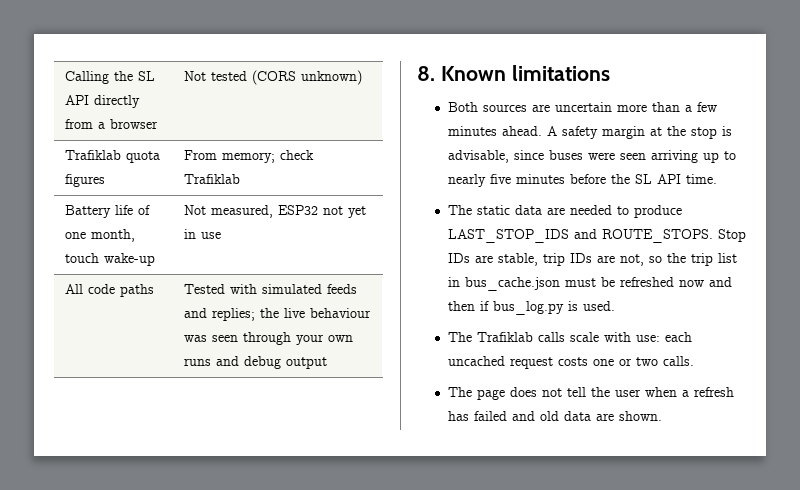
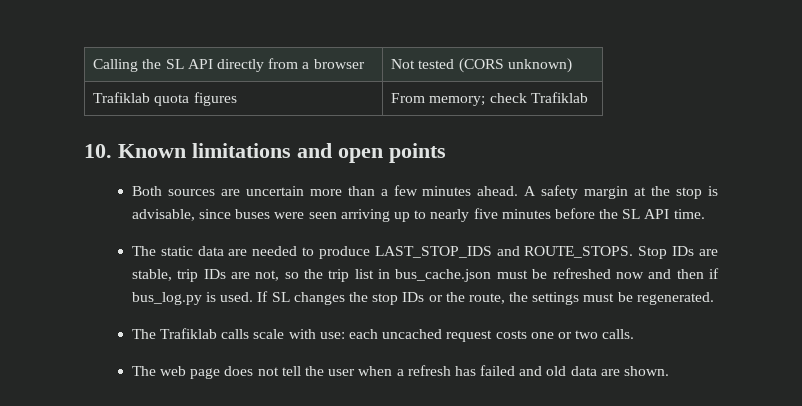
[64,205,150,218] [64,229,135,242] [64,253,155,266] [183,205,366,218] [183,229,221,239] [64,284,154,297] [183,284,357,294] [183,308,371,321] [183,332,353,345] [183,356,327,369] [417,66,435,81] // Battery life of one month, touch wake-up | Not measured, ESP32 not yet in use // All code paths | Tested with simulated feeds and replies; the live behaviour was seen through your own runs and debug output // 8. -> [84,144,112,158] // 10.
(610, 73) none -> [297,143,446,163] and open points
(615, 306) none -> [257,291,714,305] If SL changes the stop IDs or the route, the settings must be regenerated.
(472, 392) none -> [160,366,187,376] web

